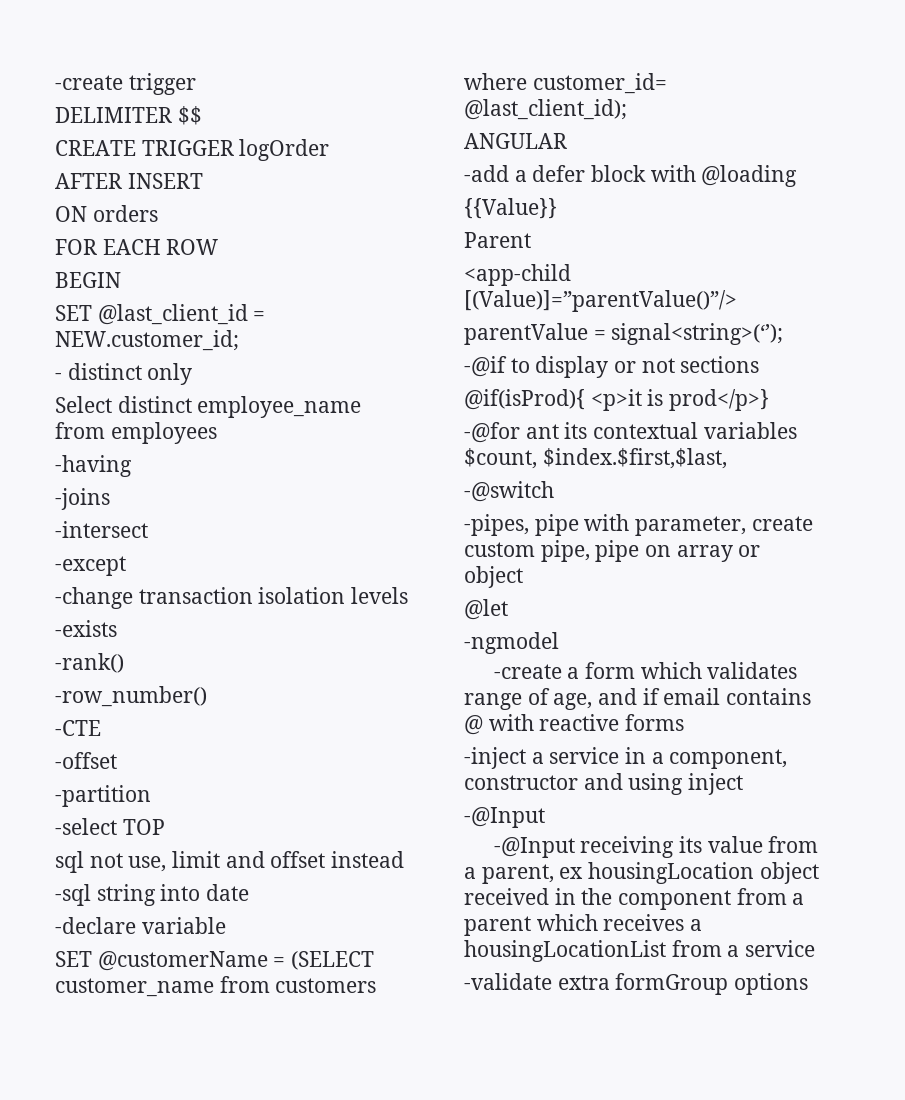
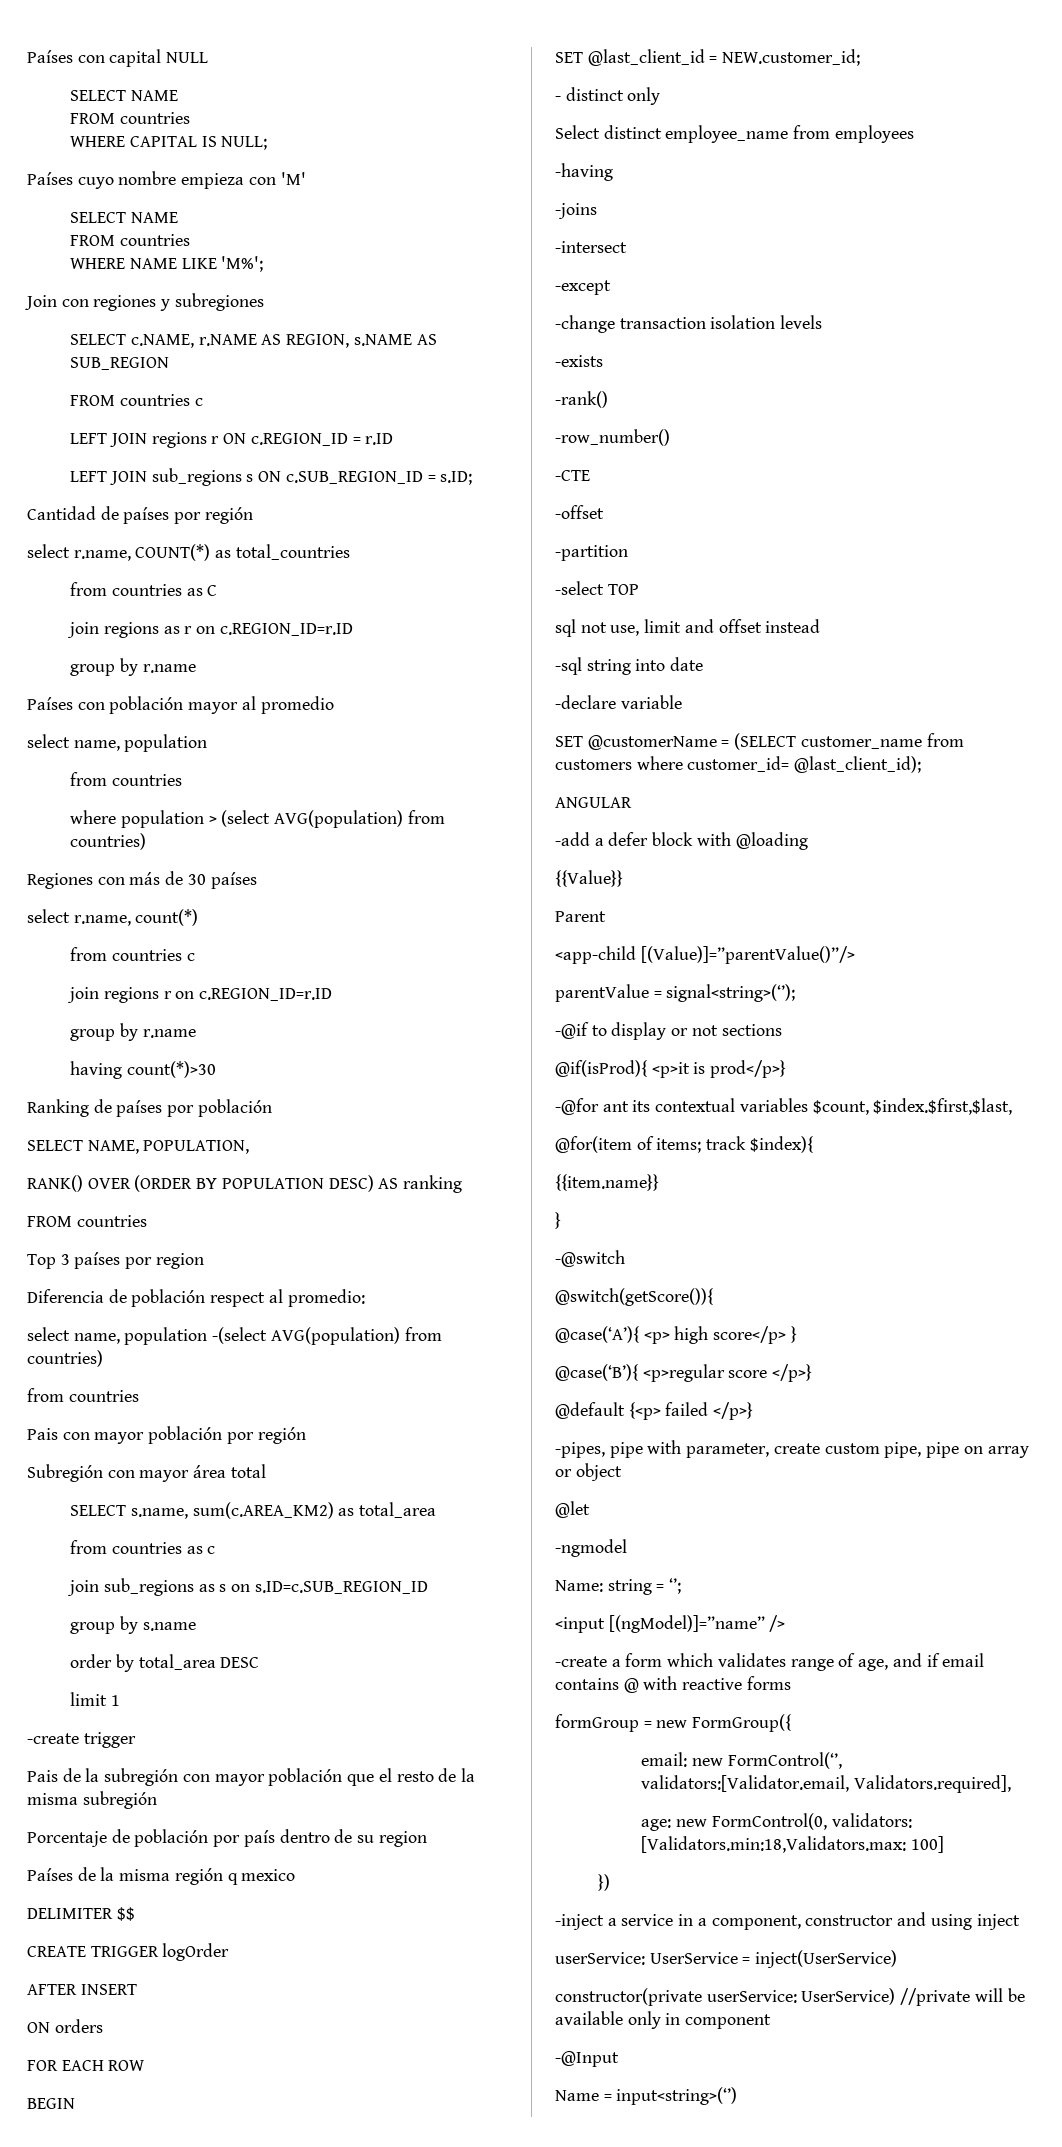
[55,73,196,95] -create trigger -> [27,49,209,67] [70,90,178,101] [70,112,190,124] [70,136,268,150] [27,171,306,189] [70,212,178,223] [70,234,190,246] [70,256,264,272] [25,293,264,311] [70,334,437,348] [70,357,170,370] [70,394,203,406] [70,432,394,448] [70,468,473,486] [27,506,253,524] [27,544,350,561] [70,582,218,596] [67,622,353,638] [70,658,196,676] [27,696,334,714] [27,734,208,752] [70,772,182,786] [70,810,445,828] [70,833,147,850] [27,871,257,889] [27,909,199,926] [70,947,195,961] [67,987,333,1003] [70,1023,196,1041] [70,1061,216,1079] [27,1099,272,1117] [27,1140,250,1154] [27,1175,463,1193] [27,1215,147,1227] [27,1252,204,1269] [27,1289,365,1307] [27,1327,442,1345] [27,1350,103,1367] [27,1388,139,1402] [27,1426,306,1444] [27,1464,266,1482] [70,1502,437,1519] [70,1540,216,1554] [67,1578,428,1596] [70,1616,196,1634] [70,1654,260,1672] [70,1692,120,1706] [27,1732,136,1748] [27,1768,475,1786] [27,1791,157,1809] [27,1829,427,1847] [27,1867,296,1885] Países con capital NULL // SELECT NAME // FROM countries // WHERE CAPITAL IS NULL; // Países cuyo nombre empieza con 'M' // SELECT NAME // FROM countries // WHERE NAME LIKE 'M%'; // Join con regiones y subregiones // SELECT c.NAME, r.NAME AS REGION, s.NAME AS SUB_REGION // FROM countries c // LEFT JOIN regions r ON c.REGION_ID = r.ID // LEFT JOIN sub_regions s ON c.SUB_REGION_ID = s.ID; // Cantidad de países por región // select r.name, COUNT(*) as total_countries // from countries as C // join regions as r on c.REGION_ID=r.ID // group by r.name // Países con población mayor al promedio // select name, population // from countries // where population > (select AVG(population) from countries) // Regiones con más de 30 países // select r.name, count(*) // from countries c // join regions r on c.REGION_ID=r.ID // group by r.name // having count(*)>30 // Ranking de países por población // SELECT NAME, POPULATION, // RANK() OVER (ORDER BY POPULATION DESC) AS ranking // FROM countries // Top 3 países por region // Diferencia de población respect al promedio: // select name, population -(select AVG(population) from countries) // from countries // Pais con mayor población por región // Subregión con mayor área total // SELECT s.name, sum(c.AREA_KM2) as total_area // from countries as c // join sub_regions as s on s.ID=c.SUB_REGION_ID // group by s.name // order by total_area DESC // limit 1 // -create trigger // Pais de la subregión con mayor población que el resto de la misma subregión // Porcentaje de población por país dentro de su region // Países de la misma región q mexico
[464,481,554,502] -@switch -> [555,1136,813,1153] [555,1174,659,1191] [555,1212,561,1229] [555,1250,625,1267] [555,1288,713,1306] [555,1326,797,1344] [555,1364,813,1382] [555,1402,754,1420] @for(item of items; track $index){ // {{item.name}} // } // -@switch // @switch(getScore()){ // @case(‘A’){ <p> high score</p> } // @case(‘B’){ <p>regular score </p>} // @default {<p> failed </p>}
(559, 643) none -> [555,1578,682,1595] [555,1615,786,1633] // Name: string = ‘’; // <input [(ngModel)]=”name” />
(685, 722) none -> [555,1714,792,1732] [641,1752,842,1769] [641,1775,1012,1793] [641,1813,912,1831] [641,1836,945,1853] [598,1874,611,1891] // formGroup = new FormGroup({ // email: new FormControl(‘’, validators:[Validator.email, Validators.required], // age: new FormControl(0, validators: [Validators.min:18,Validators.max: 100] // })
[464,807,545,828] [493,836,819,858] [464,862,819,884] [464,888,805,910] [464,914,703,936] [464,940,816,962] [464,973,809,995] -@Input // -@Input receiving its value from a parent, ex housingLocation object received in the component from a parent which receives a housingLocationList from a service // -validate extra formGroup options -> [555,1950,898,1968] [555,1988,1025,2006] [555,2011,772,2029] [555,2051,619,2067] [555,2087,738,2105] userService: UserService = inject(UserService) // constructor(private userService: UserService) //private will be available only in component // -@Input // Name = input<string>(‘’)

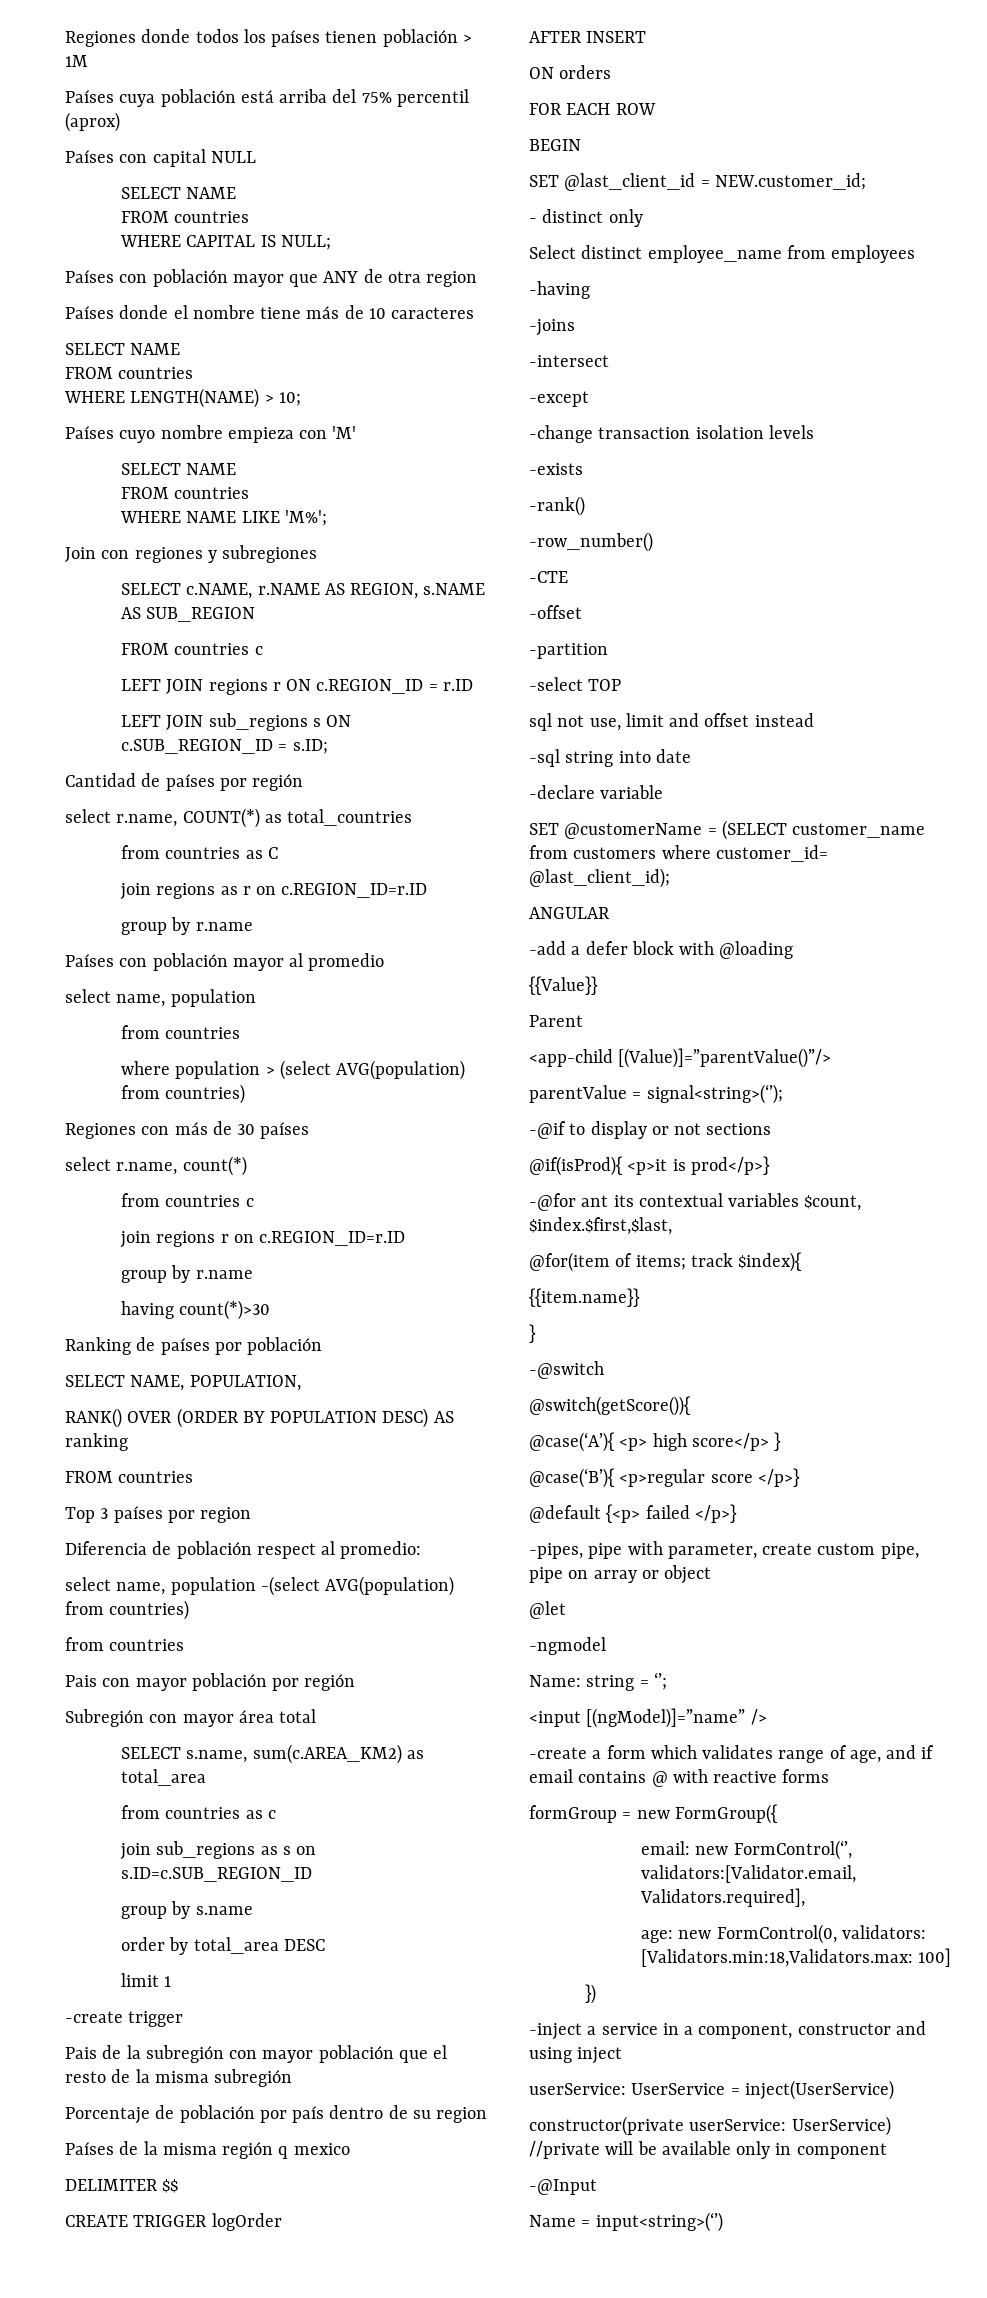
(27, 56) none -> [65,29,472,47] [65,55,88,67] [65,89,469,107] [65,112,120,132] Regiones donde todos los países tienen población > 1M // Países cuya población está arriba del 75% percentil (aprox) //
(268, 143) none -> [65,269,478,287] [65,305,475,319] [65,343,181,355] [65,367,194,379] [64,388,301,408] // Países con población mayor que ANY de otra region // Países donde el nombre tiene más de 10 caracteres // SELECT NAME // FROM countries // WHERE LENGTH(NAME) > 10;

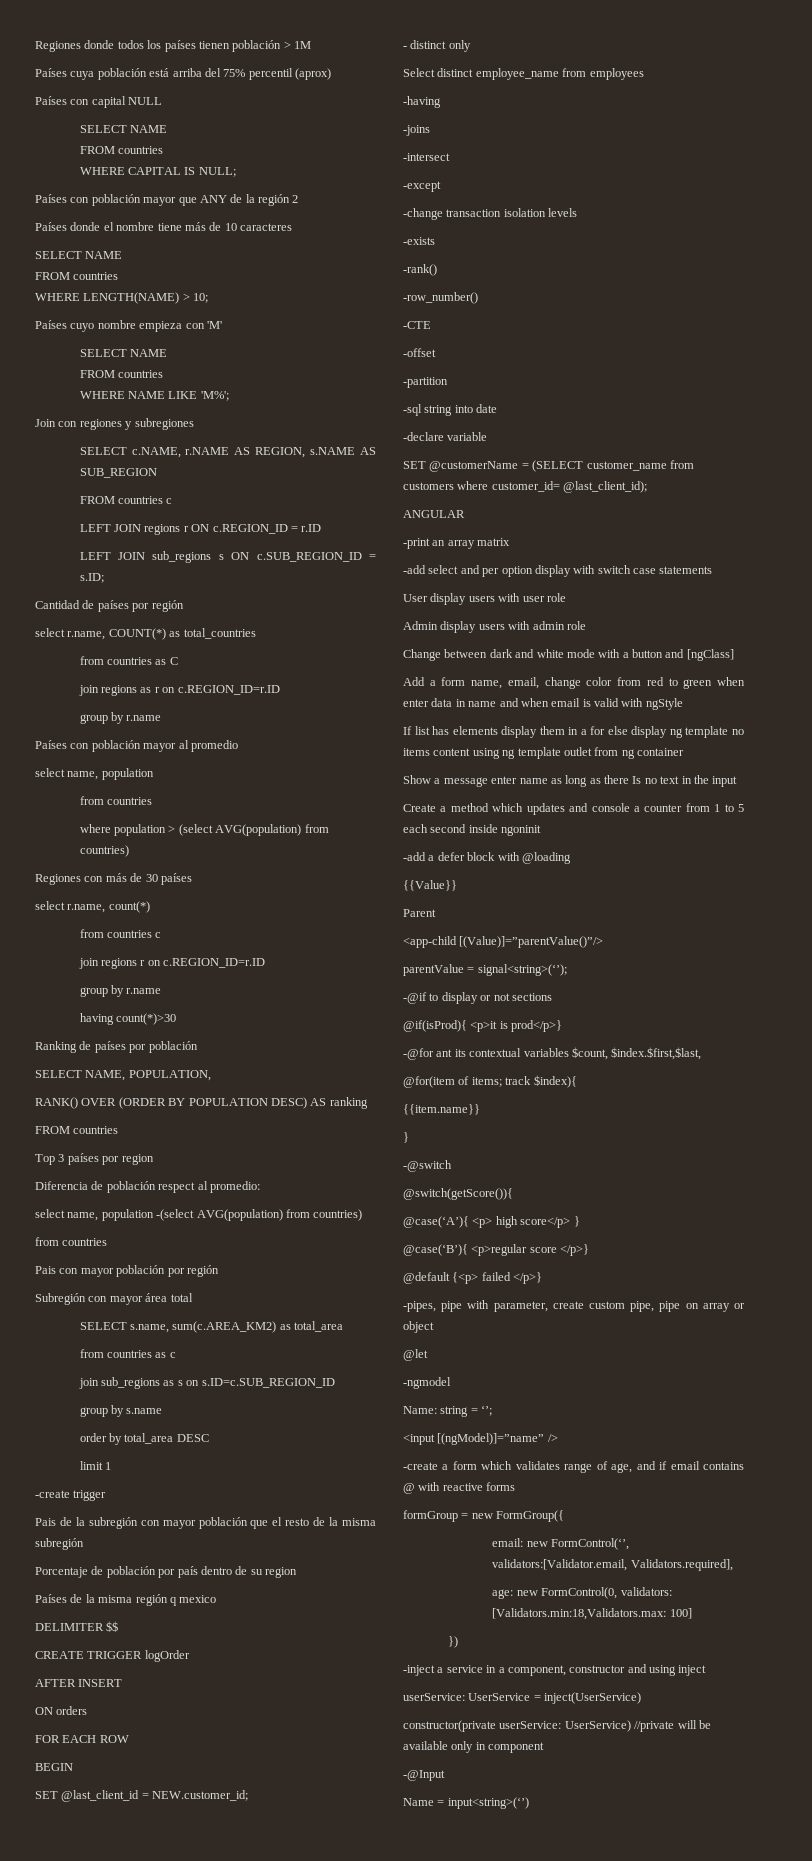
[387,271,478,287] otra region -> [245,194,299,206] la región 2
[529,677,622,691] [529,713,814,731] // -select TOP // sql not use, limit and offset instead -> (448, 382) none
(610, 913) none -> [403,538,511,549] [403,565,713,577] [403,593,566,605] [403,621,586,633] [403,649,734,661] [403,677,745,689] [403,698,683,710] [403,726,744,738] [403,747,684,759] [403,775,738,787] [403,803,744,815] [403,824,542,836] // -print an array matrix // -add select and per option display with switch case statements // User display users with user role // Admin display users with admin role // Change between dark and white mode with a button and [ngClass] // Add a form name, email, change color from red to green when enter data in name and when email is valid with ngStyle // If list has elements display them in a for else display ng template no items content using ng template outlet from ng container // Show a message enter name as long as there Is no text in the input // Create a method which updates and console a counter from 1 to 5 each second inside ngoninit

